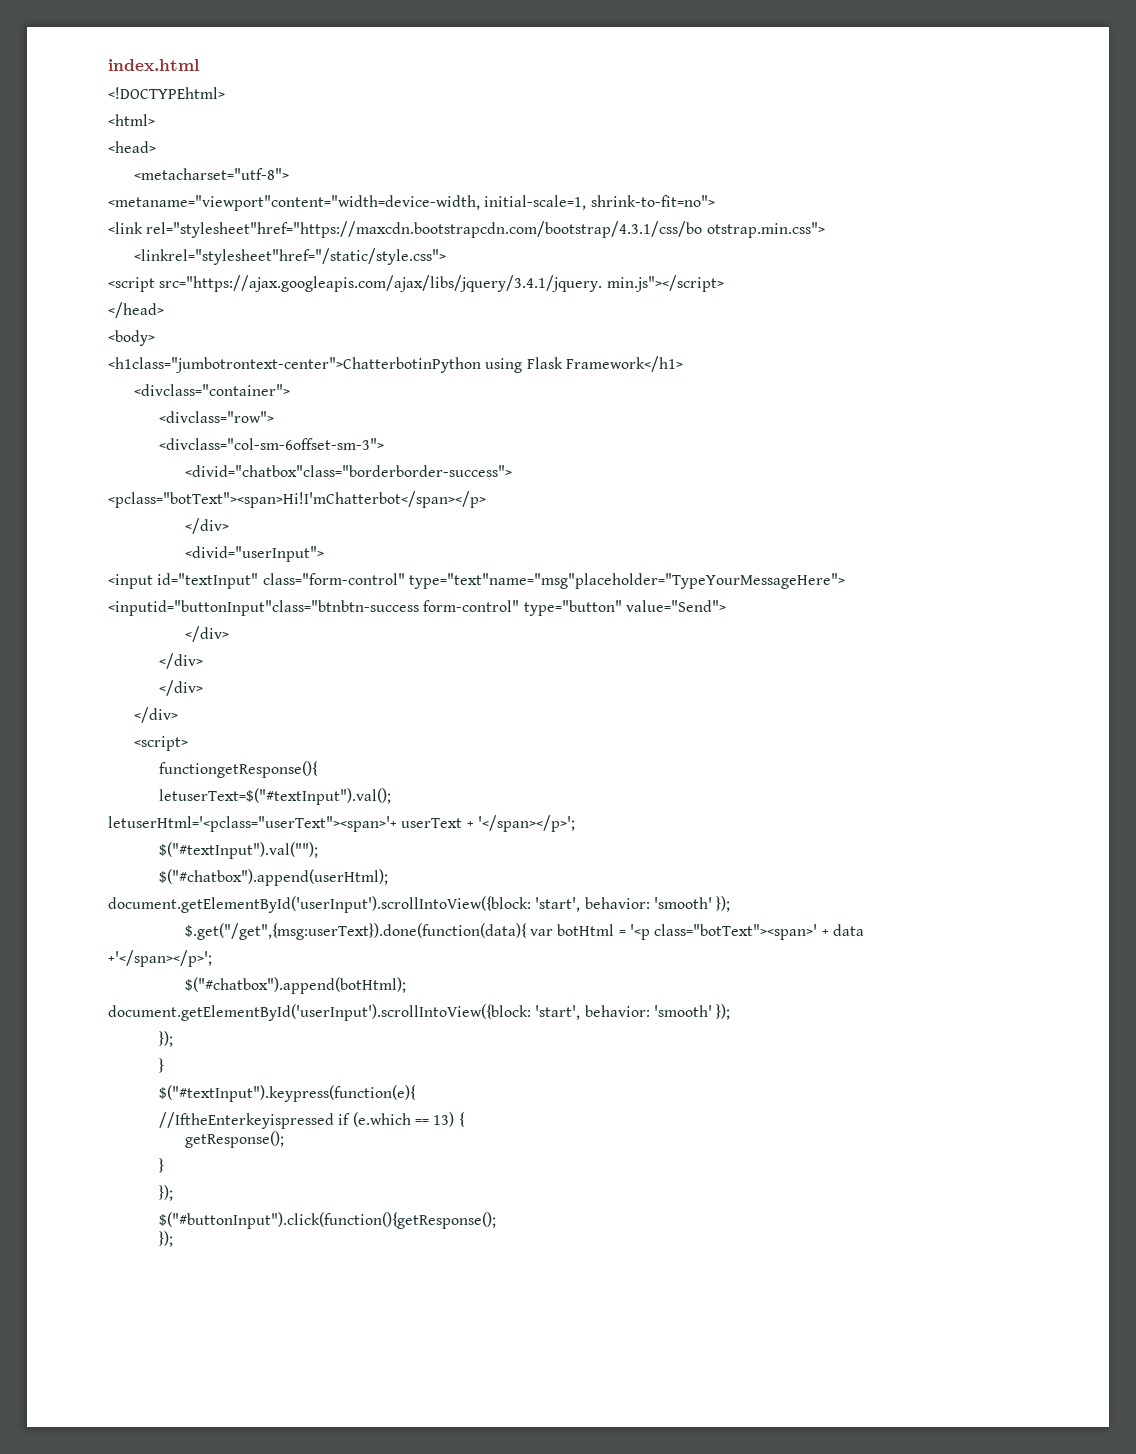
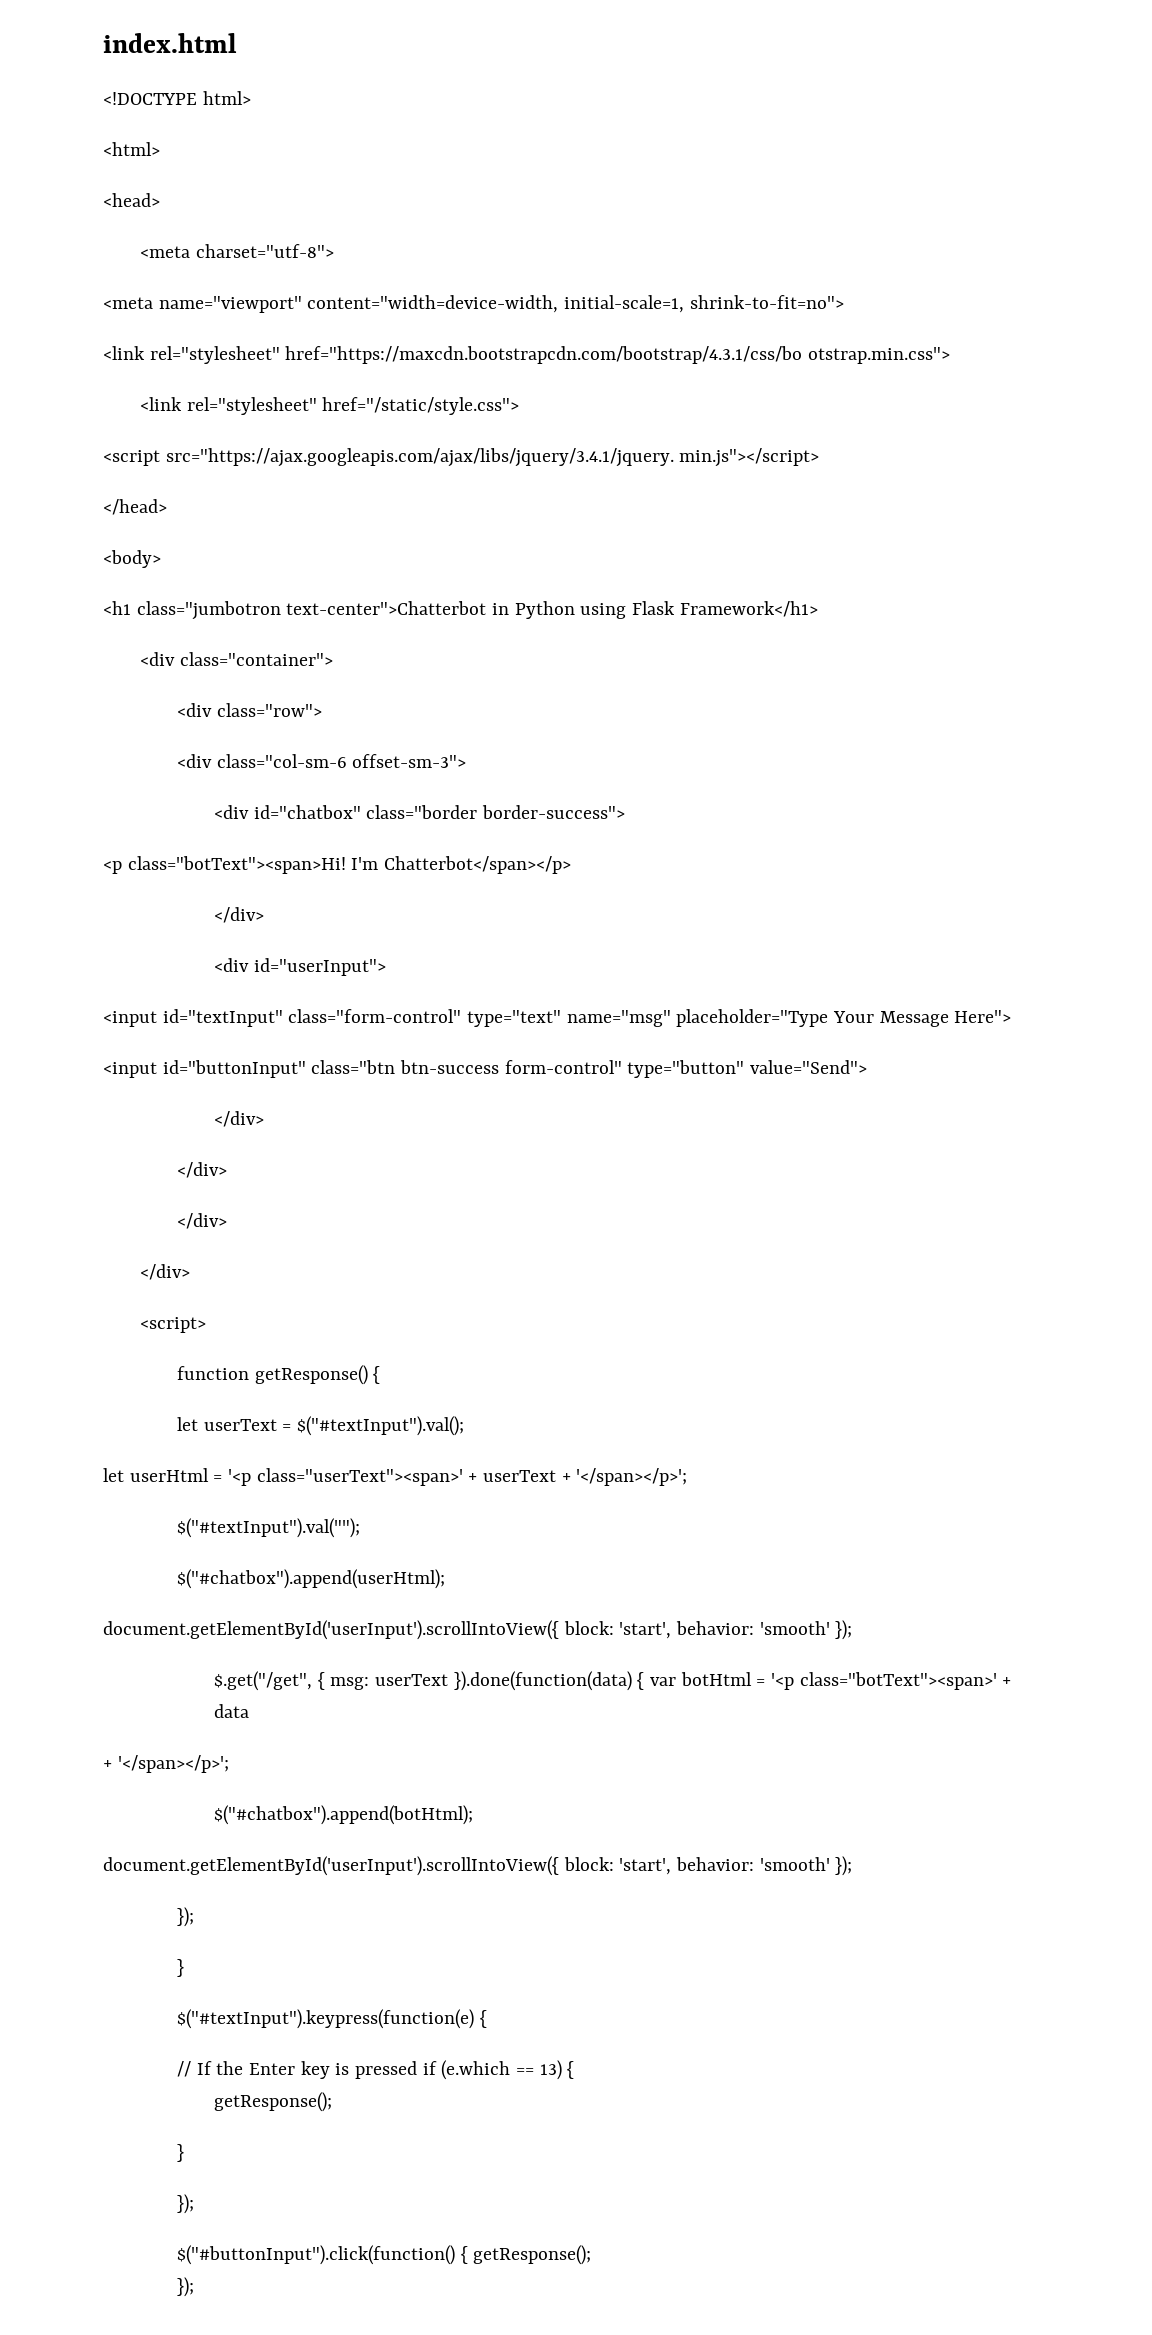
[108,87,225,99] <!DOCTYPEhtml> -> [103,91,251,105] <!DOCTYPE html>
[133,168,289,180] [108,195,480,211] <metacharset="utf-8"> // <metaname="viewport"content="width=device-width, -> [140,244,334,258] [103,295,559,313] <meta charset="utf-8"> // <meta name="viewport" content="width=device-width,
[146,221,703,238] rel="stylesheet"href="https://maxcdn.bootstrapcdn.com/bootstrap/4.3.1/css/bo -> [149,346,803,364] rel="stylesheet" href="https://maxcdn.bootstrapcdn.com/bootstrap/4.3.1/css/bo
[133,248,446,265] <linkrel="stylesheet"href="/static/style.css"> -> [140,397,520,415] <link rel="stylesheet" href="/static/style.css">
[108,356,683,373] [133,384,290,396] [159,411,275,423] [159,438,385,450] [184,465,512,477] [108,491,486,508] [184,518,229,534] [184,546,324,562] <h1class="jumbotrontext-center">ChatterbotinPython using Flask Framework</h1> // <divclass="container"> // <divclass="row"> // <divclass="col-sm-6offset-sm-3"> // <divid="chatbox"class="borderborder-success"> // <pclass="botText"><span>Hi!I'mChatterbot</span></p> // </div> // <divid="userInput"> -> [103,601,818,620] [140,652,333,666] [177,703,322,717] [177,754,467,768] [214,805,626,819] [103,856,572,874] [214,907,265,923] [214,958,386,976] <h1 class="jumbotron text-center">Chatterbot in Python using Flask Framework</h1> // <div class="container"> // <div class="row"> // <div class="col-sm-6 offset-sm-3"> // <div id="chatbox" class="border border-success"> // <p class="botText"><span>Hi! I'm Chatterbot</span></p> // </div> // <div id="userInput">
[408,573,845,589] [108,600,419,616] type="text"name="msg"placeholder="TypeYourMessageHere"> // <inputid="buttonInput"class="btnbtn-success -> [467,1009,1012,1027] [103,1060,500,1078] type="text" name="msg" placeholder="Type Your Message Here"> // <input id="buttonInput" class="btn btn-success
[159,761,319,778] [159,788,392,805] [108,816,397,832] functiongetResponse(){ // letuserText=$("#textInput").val(); // letuserHtml='<pclass="userText"><span>'+ -> [177,1365,381,1385] [177,1416,465,1436] [103,1468,478,1486] function getResponse() { // let userText = $("#textInput").val(); // let userHtml = '<p class="userText"><span>' +
[108,896,731,913] [184,923,527,940] document.getElementById('userInput').scrollIntoView({block: 'start', behavior: 'smooth' }); // $.get("/get",{msg:userText}).done(function(data){ -> [103,1620,853,1640] [214,1671,645,1691] document.getElementById('userInput').scrollIntoView({ block: 'start', behavior: 'smooth' }); // $.get("/get", { msg: userText }).done(function(data) {
[108,950,212,967] +'</span></p>'; -> [103,1755,229,1773] + '</span></p>';
[108,1004,531,1021] document.getElementById('userInput').scrollIntoView({block: -> [103,1856,614,1876] document.getElementById('userInput').scrollIntoView({ block:
[159,1085,417,1102] [159,1112,335,1129] $("#textInput").keypress(function(e){ // //IftheEnterkeyispressed -> [177,2009,487,2029] [177,2061,418,2079] $("#textInput").keypress(function(e) { // // If the Enter key is pressed
[159,1212,497,1229] $("#buttonInput").click(function(){getResponse(); -> [177,2245,592,2265] $("#buttonInput").click(function() { getResponse();

